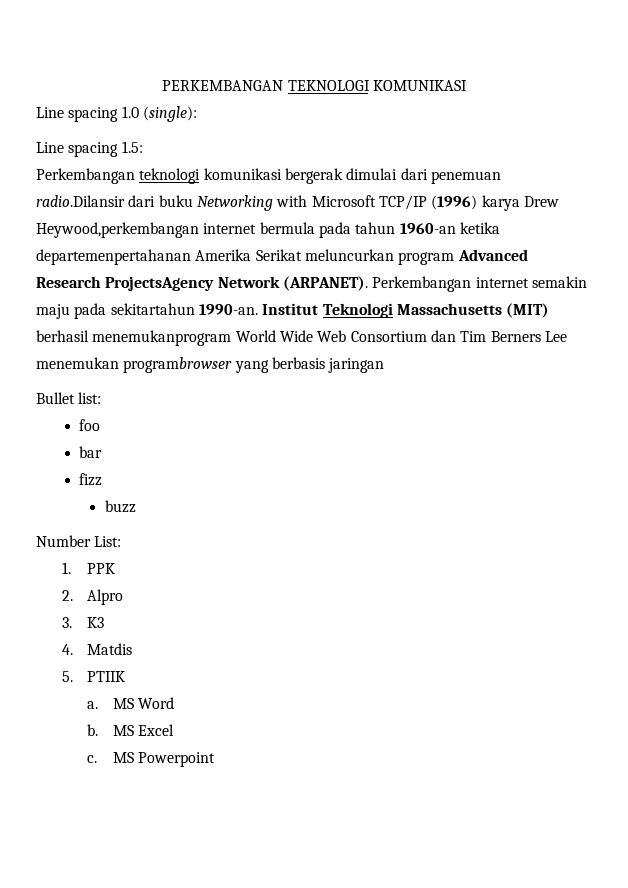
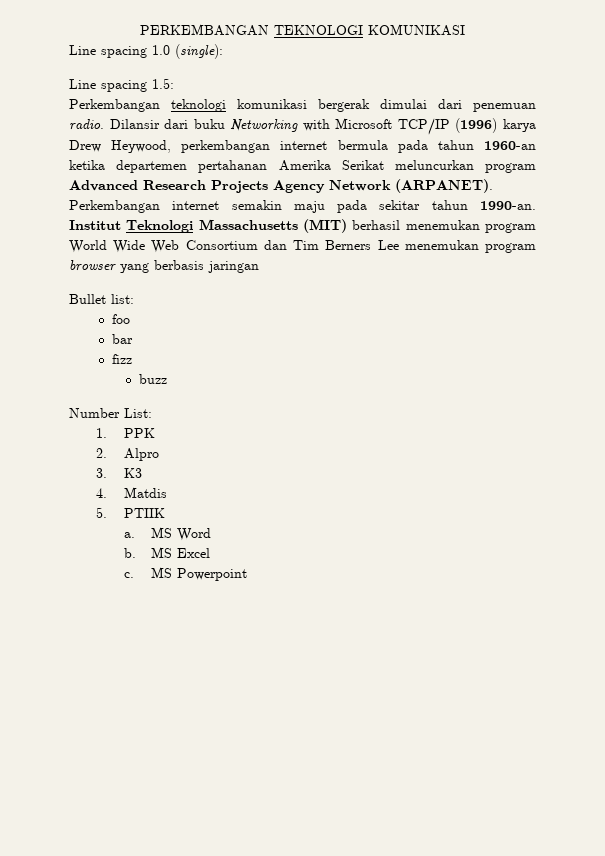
[36,195,125,207] radio.Dilansir -> [69,119,160,130] radio. Dilansir
[36,222,199,238] Heywood,perkembangan -> [111,140,271,153] Heywood, perkembangan
[36,249,191,265] departemenpertahanan -> [116,160,268,173] departemen pertahanan
[105,276,215,291] ProjectsAgency -> [211,180,325,193] Projects Agency
[110,303,195,315] sekitartahun -> [379,200,468,210] sekitar tahun
[92,330,232,346] menemukanprogram -> [405,220,536,233] menemukan program
[123,357,233,373] programbrowser -> [485,243,536,253] [69,260,116,271] program browser

